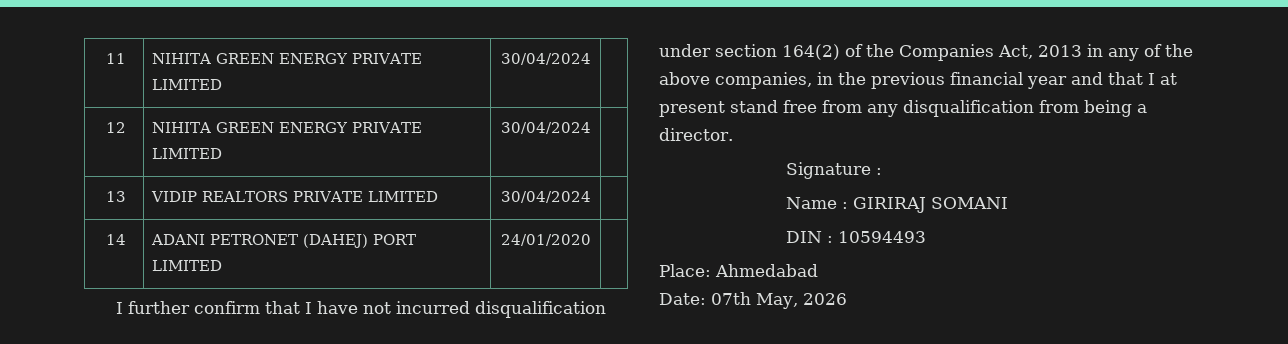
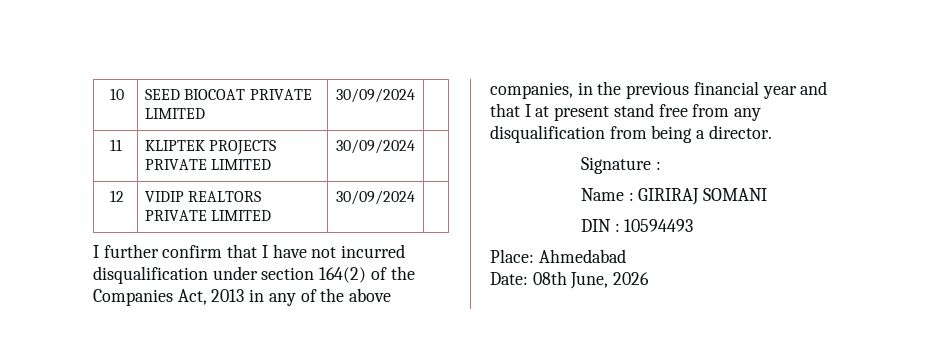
[105,53,126,64] [152,53,423,64] [152,79,223,90] [500,53,591,65] [105,122,126,133] [152,122,423,133] [152,148,223,159] [500,122,591,134] [105,191,126,202] [151,191,439,202] [500,191,591,203] [105,234,126,245] [151,234,417,248] [152,260,223,271] [500,234,591,246] 11 | NIHITA GREEN ENERGY PRIVATE LIMITED | 30/04/2024 | // 12 | NIHITA GREEN ENERGY PRIVATE LIMITED | 30/04/2024 | // 13 | VIDIP REALTORS PRIVATE LIMITED | 30/04/2024 | // 14 | ADANI PETRONET (DAHEJ) PORT LIMITED | 24/01/2020 -> [109,88,124,100] [144,89,312,100] [144,108,205,119] [336,88,415,103] [109,139,122,151] [144,140,277,155] [144,159,272,170] [336,139,415,154] [109,190,124,202] [144,191,262,202] [144,210,272,221] [336,190,415,205] 10 | SEED BIOCOAT PRIVATE LIMITED | 30/09/2024 | // 11 | KLIPTEK PROJECTS PRIVATE LIMITED | 30/09/2024 | // 12 | VIDIP REALTORS PRIVATE LIMITED | 30/09/2024
[711,292,798,309] 07th May, -> [532,271,609,289] 08th June,

